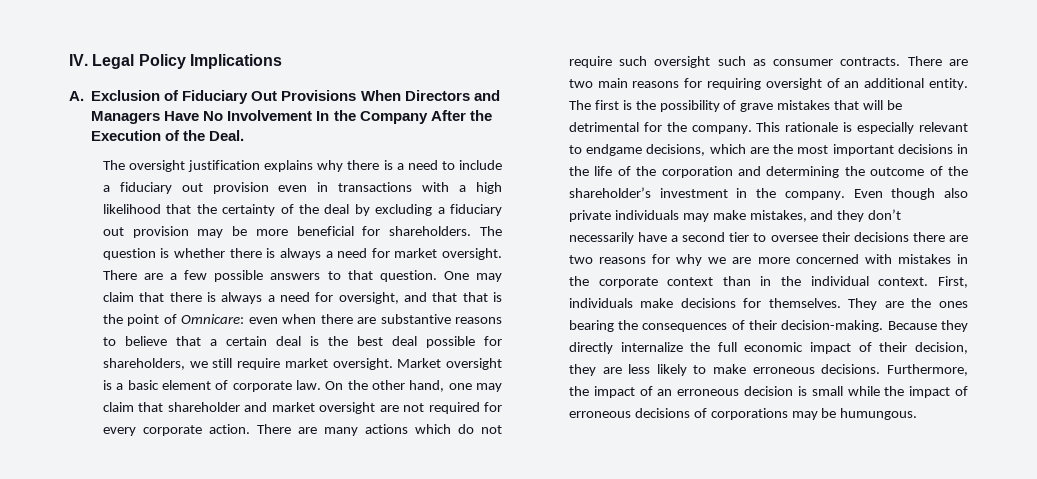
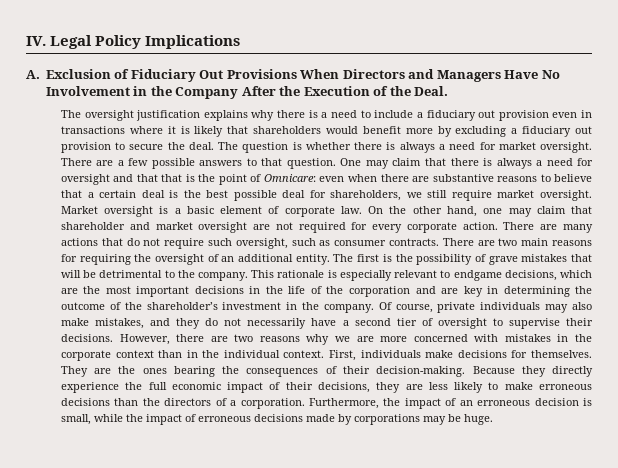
[316,111,330,121] In -> [133,86,148,96] in
[422,182,502,194] [102,204,350,216] with a high likelihood that the certainty of the deal -> [129,126,433,137] where it is likely that shareholders would benefit more
[197,226,472,238] may be more beneficial for shareholders. -> [115,142,214,150] to secure the deal.
[338,292,399,304] oversight, -> [60,174,110,185] oversight
[391,336,475,348] deal possible -> [233,190,306,201] possible deal
[414,424,451,434] which -> [101,238,123,246] that
[654,56,711,68] oversight -> [235,238,288,249] oversight,
(762, 84) none -> [134,254,152,262] the
[643,122,662,132] for -> [164,270,175,278] to
(761, 171) none -> [440,286,498,297] are key in
[853,188,969,200] Even though also -> [378,302,433,313] Of course,
(709, 217) none -> [572,302,593,310] also
[868,209,902,220] don’t -> [205,318,242,326] do not
[753,232,909,242] to oversee their decisions -> [421,318,594,329] [60,334,170,345] of oversight to supervise their decisions. However,
[652,254,671,264] for -> (300, 339) none
[620,342,683,352] internalize -> [60,382,119,393] experience
[915,342,968,354] decision, -> [317,382,370,393] decisions,
[821,364,881,374] decisions. -> [60,398,305,409] decisions than the directors of a corporation.
[811,386,843,396] small -> [60,414,91,425] small,
[693,408,707,418] of -> [305,414,352,425] made by
[840,408,918,420] humungous. -> [463,414,493,425] huge.

